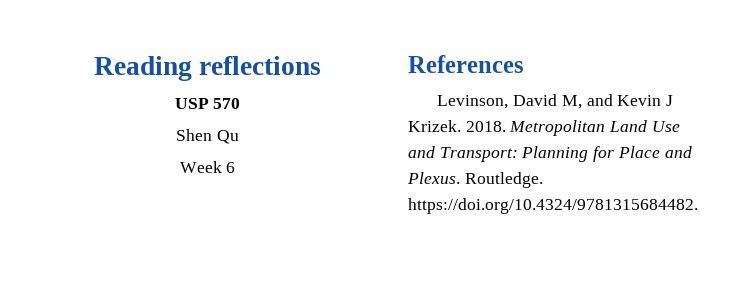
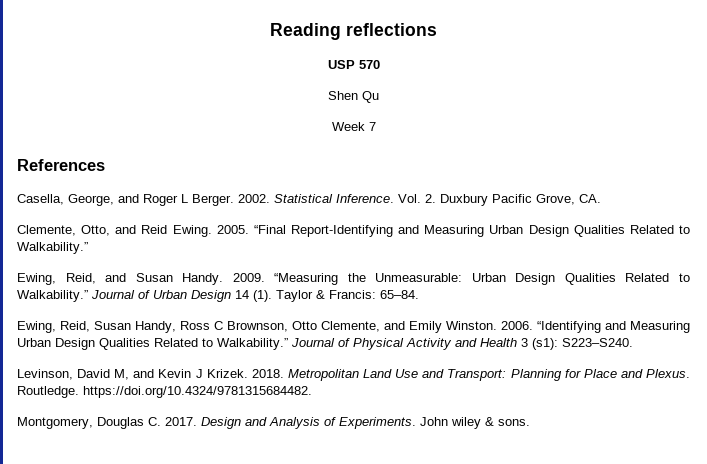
[226,162,236,173] 6 -> [368,122,376,131] 7
(524, 64) none -> [17,194,601,206] [17,225,690,237] [17,242,88,254] [17,273,691,285] [17,290,419,302] [17,321,690,333] [17,338,633,350] // Casella, George, and Roger L Berger. 2002. Statistical Inference. Vol. 2. Duxbury Pacific Grove, CA. // Clemente, Otto, and Reid Ewing. 2005. “Final Report-Identifying and Measuring Urban Design Qualities Related to Walkability.” // Ewing, Reid, and Susan Handy. 2009. “Measuring the Unmeasurable: Urban Design Qualities Related to Walkability.” Journal of Urban Design 14 (1). Taylor & Francis: 65–84. // Ewing, Reid, Susan Handy, Ross C Brownson, Otto Clemente, and Emily Winston. 2006. “Identifying and Measuring Urban Design Qualities Related to Walkability.” Journal of Physical Activity and Health 3 (s1): S223–S240.
(698, 206) none -> [17,417,530,429] // Montgomery, Douglas C. 2017. Design and Analysis of Experiments. John wiley & sons.

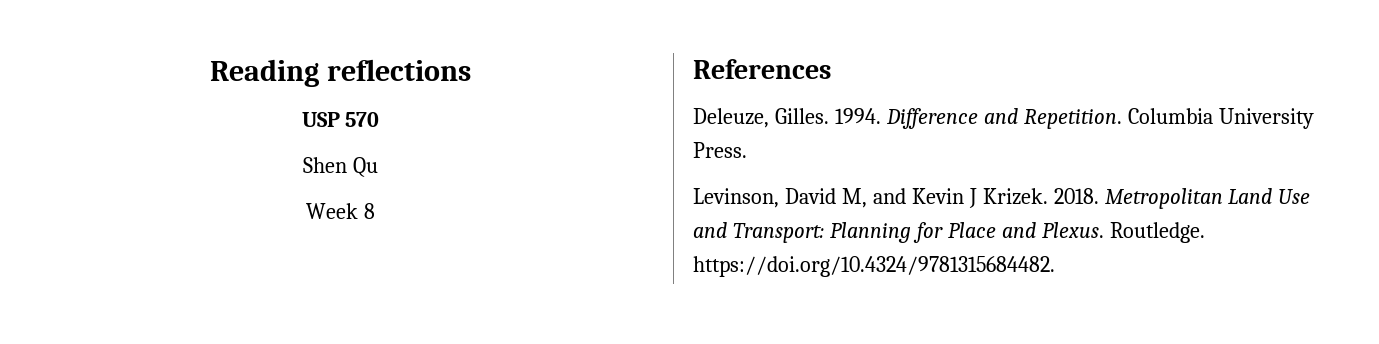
[368,122,376,131] 7 -> [363,203,375,219] 8
[17,194,601,206] [17,225,690,237] [17,242,88,254] [17,273,691,285] [17,290,419,302] [17,321,690,333] [17,338,633,350] Casella, George, and Roger L Berger. 2002. Statistical Inference. Vol. 2. Duxbury Pacific Grove, CA. // Clemente, Otto, and Reid Ewing. 2005. “Final Report-Identifying and Measuring Urban Design Qualities Related to Walkability.” // Ewing, Reid, and Susan Handy. 2009. “Measuring the Unmeasurable: Urban Design Qualities Related to Walkability.” Journal of Urban Design 14 (1). Taylor & Francis: 65–84. // Ewing, Reid, Susan Handy, Ross C Brownson, Otto Clemente, and Emily Winston. 2006. “Identifying and Measuring Urban Design Qualities Related to Walkability.” Journal of Physical Activity and Health 3 (s1): S223–S240. -> [693,108,1314,129] [693,142,747,158] Deleuze, Gilles. 1994. Difference and Repetition. Columbia University Press.
[17,417,530,429] // Montgomery, Douglas C. 2017. Design and Analysis of Experiments. John wiley & sons. -> (1055, 266) none

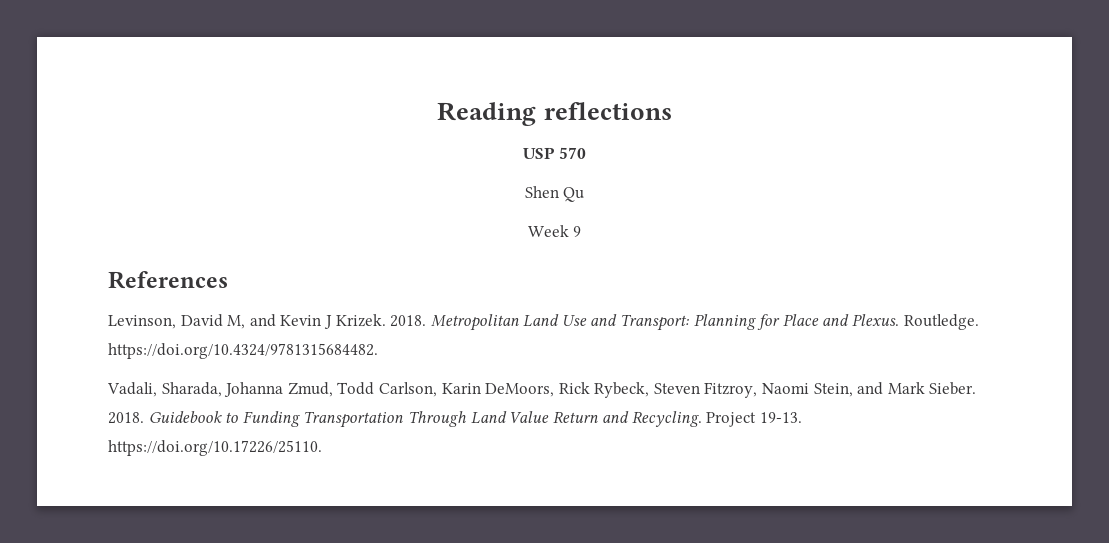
[363,203,375,219] 8 -> [573,226,582,237] 9
[693,108,1314,129] [693,142,747,158] // Deleuze, Gilles. 1994. Difference and Repetition. Columbia University Press. -> (228, 280) none
(1055, 266) none -> [107,382,977,398] [108,411,803,428] [108,440,322,456] // Vadali, Sharada, Johanna Zmud, Todd Carlson, Karin DeMoors, Rick Rybeck, Steven Fitzroy, Naomi Stein, and Mark Sieber. 2018. Guidebook to Funding Transportation Through Land Value Return and Recycling. Project 19-13. https://doi.org/10.17226/25110.

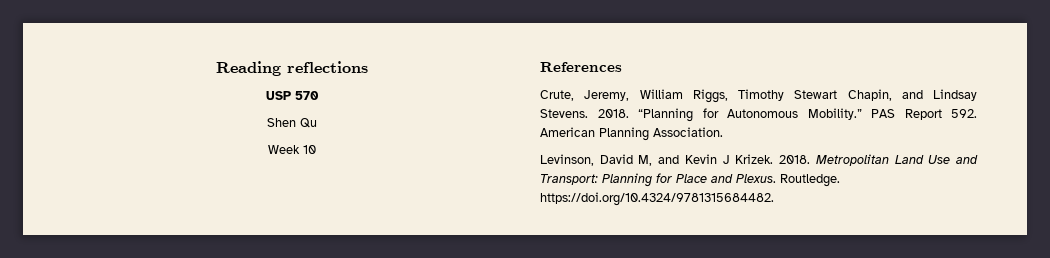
[573,226,582,237] 9 -> [302,145,316,154] 10
(228, 280) none -> [540,89,977,103] [540,108,977,122] [540,127,723,141] // Crute, Jeremy, William Riggs, Timothy Stewart Chapin, and Lindsay Stevens. 2018. “Planning for Autonomous Mobility.” PAS Report 592. American Planning Association.
[107,382,977,398] [108,411,803,428] [108,440,322,456] // Vadali, Sharada, Johanna Zmud, Todd Carlson, Karin DeMoors, Rick Rybeck, Steven Fitzroy, Naomi Stein, and Mark Sieber. 2018. Guidebook to Funding Transportation Through Land Value Return and Recycling. Project 19-13. https://doi.org/10.17226/25110. -> (774, 199) none

